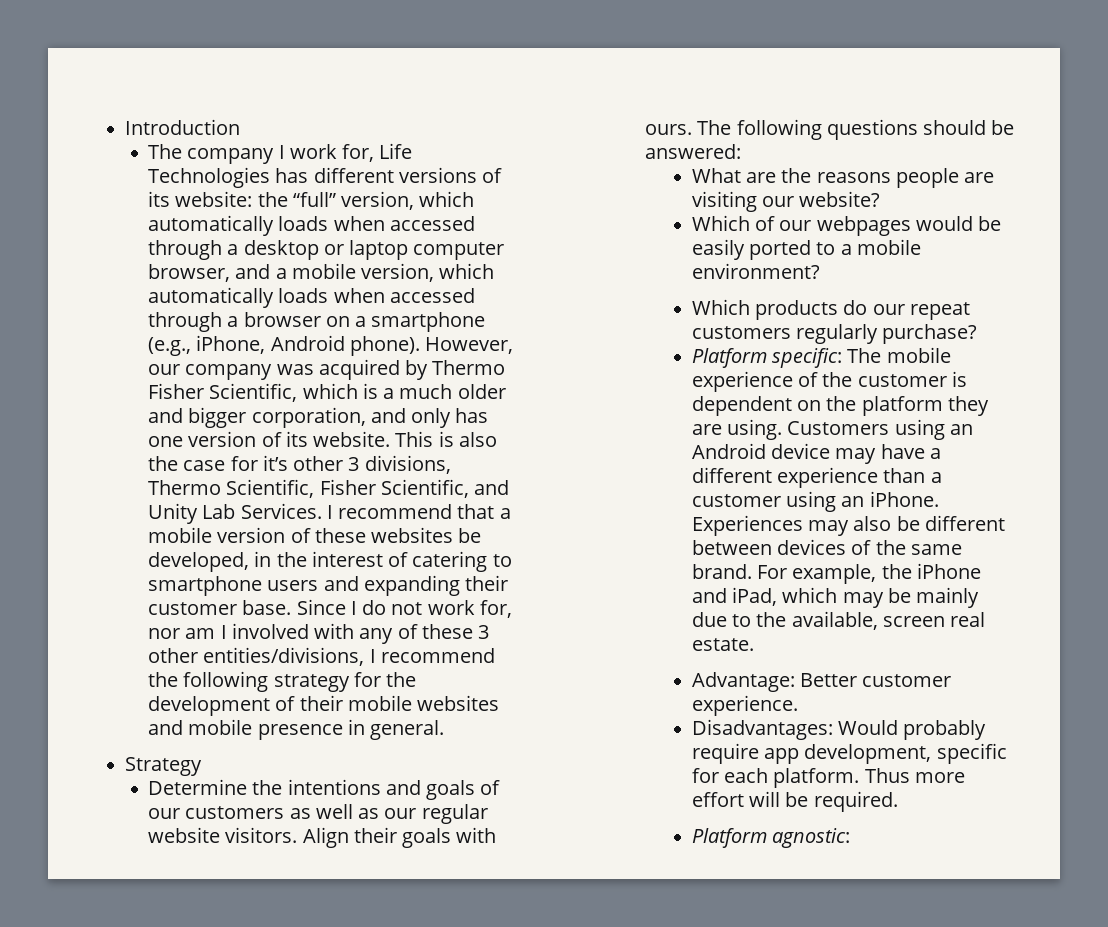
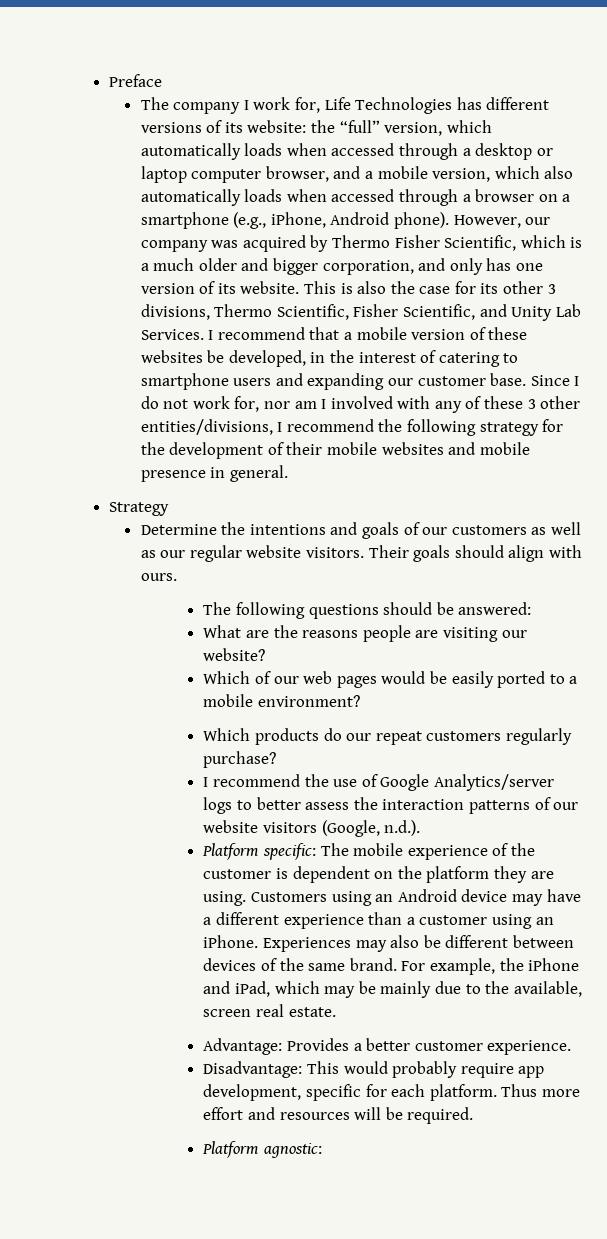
[124,119,240,135] Introduction -> [109,74,163,87] Preface
(495, 271) none -> [544,166,574,179] also
[262,455,288,471] it’s -> [480,283,499,294] its
[465,575,509,591] their -> [387,378,413,386] our
[302,827,452,848] Align their goals -> [368,545,545,562] Their goals should align
(693, 129) none -> (177, 577) //
[816,216,911,236] webpages -> [303,671,377,688] web pages
(978, 334) none -> [203,774,554,791] [203,797,579,814] [203,820,421,837] // I recommend the use of Google Analytics/server logs to better assess the interaction patterns of our website visitors (Google, n.d.).
[800,673,858,687] Better -> [286,1038,411,1051] Provides a better
[691,719,899,740] Disadvantages: Would -> [203,1061,388,1078] Disadvantage: This would
(744, 799) none -> [247,1107,350,1120] and resources

